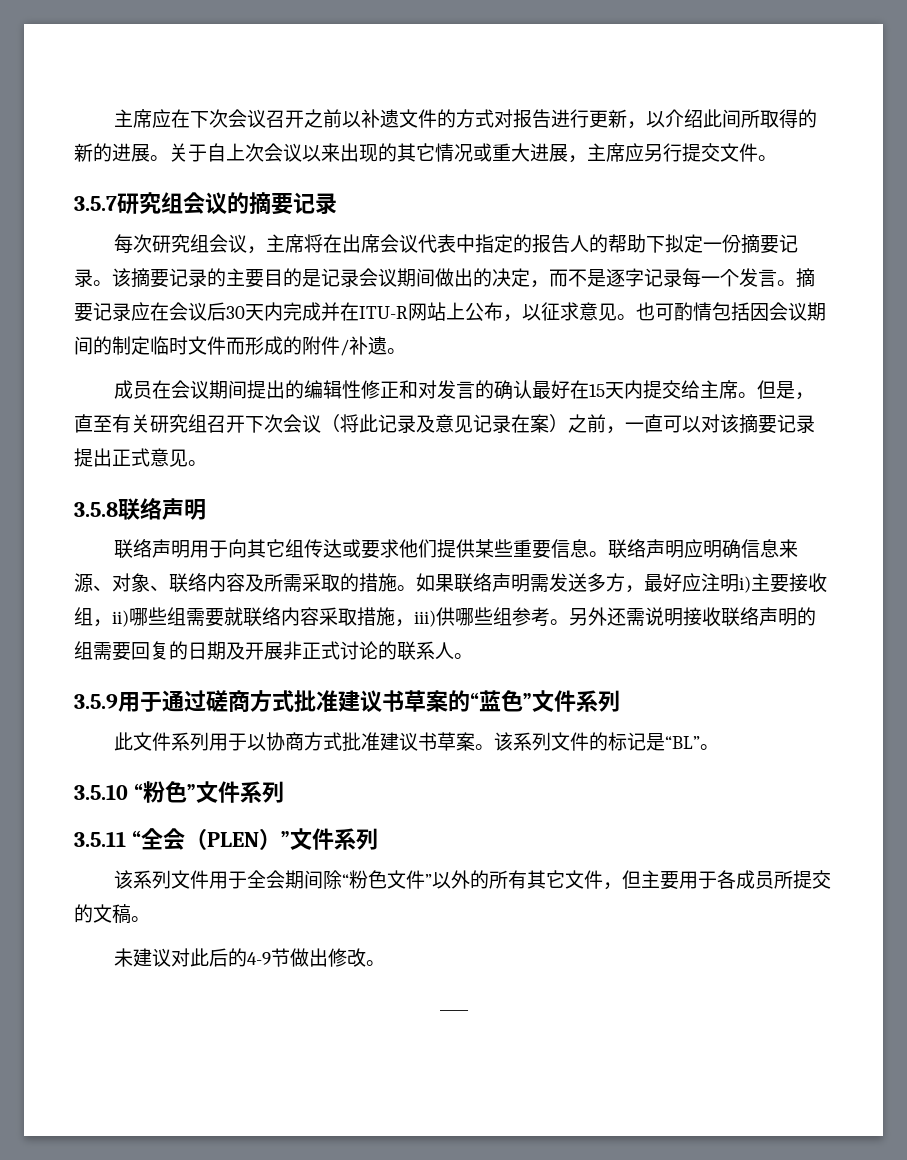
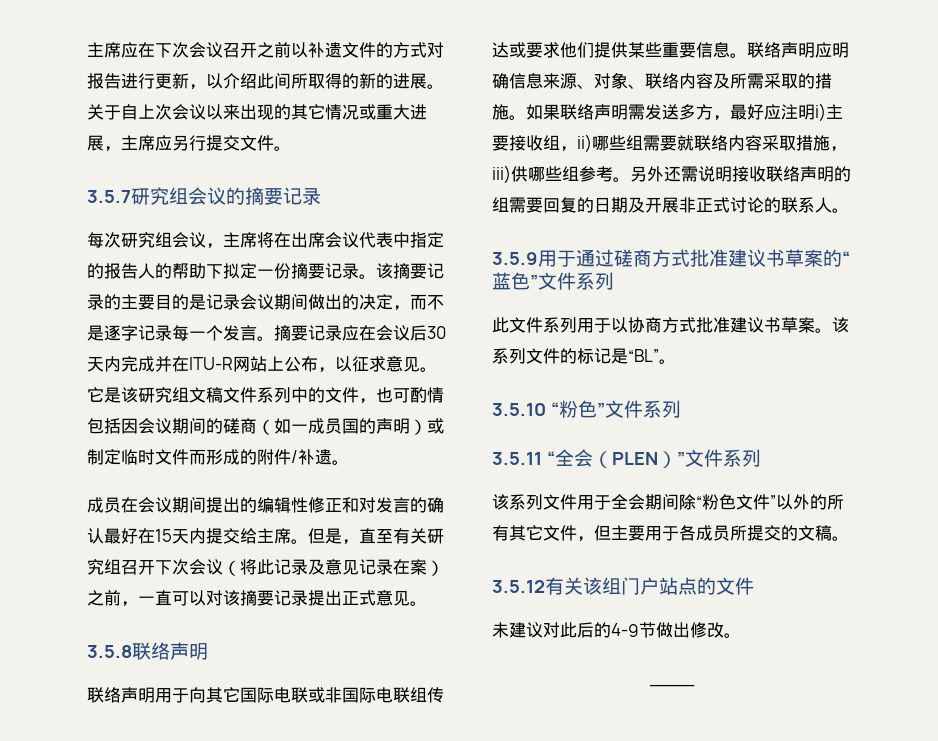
(636, 317) none -> [87,387,376,404] 它是该研究组文稿文件系列中的文件，
(112, 345) none -> [223,418,444,435] 磋商（如一成员国的声明）或
(286, 548) none -> [240,687,410,703] 国际电联或非国际电联
(150, 919) none -> [492,577,754,595] // 3.5.12有关该组门户站点的文件

